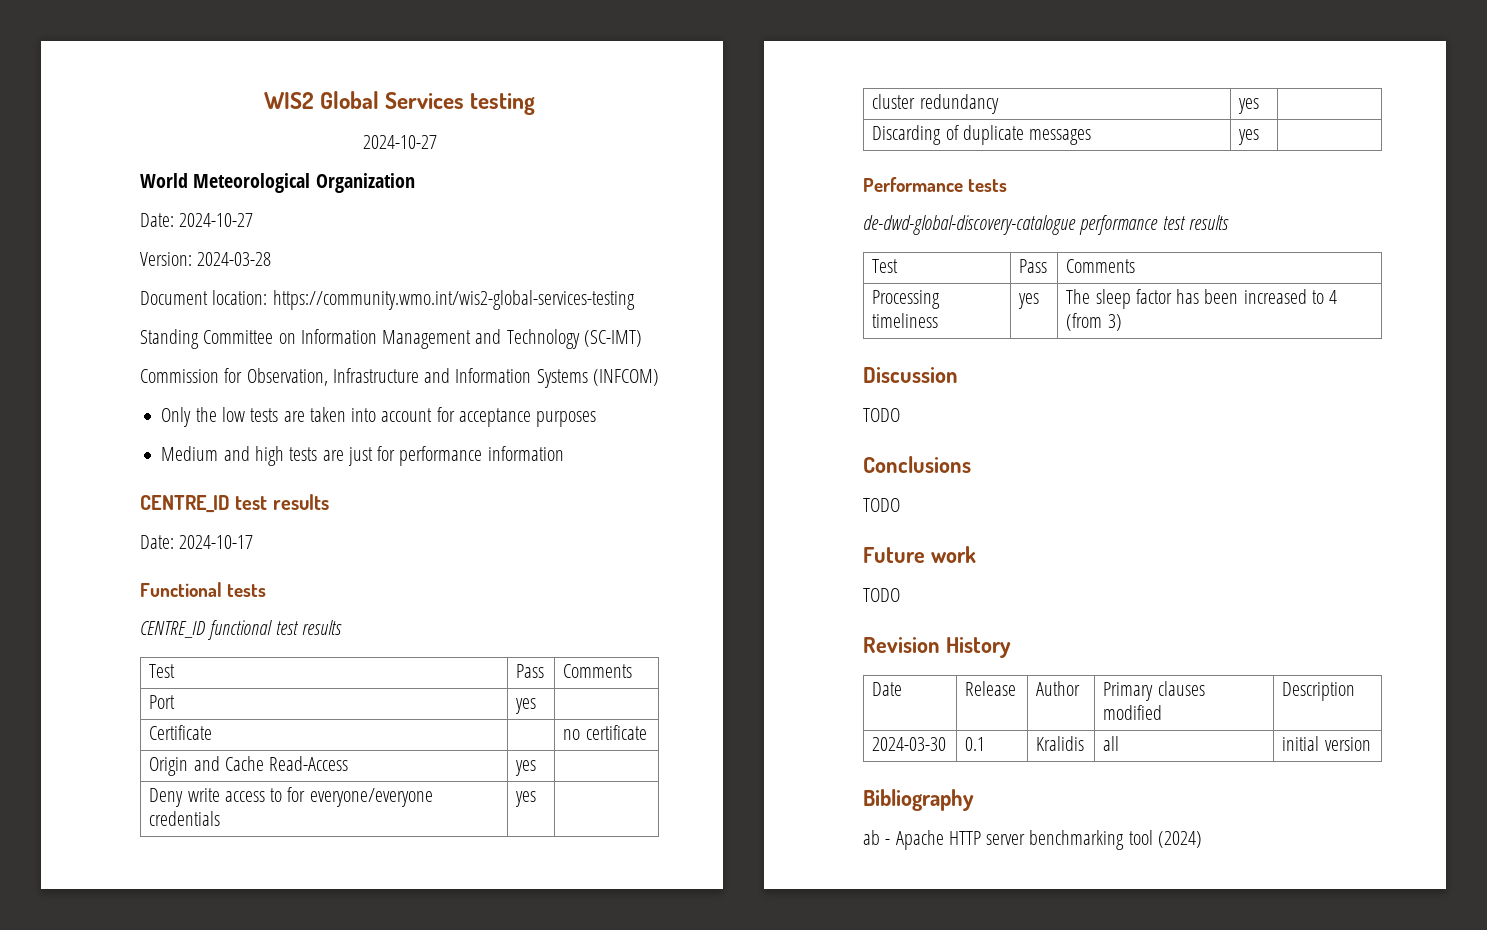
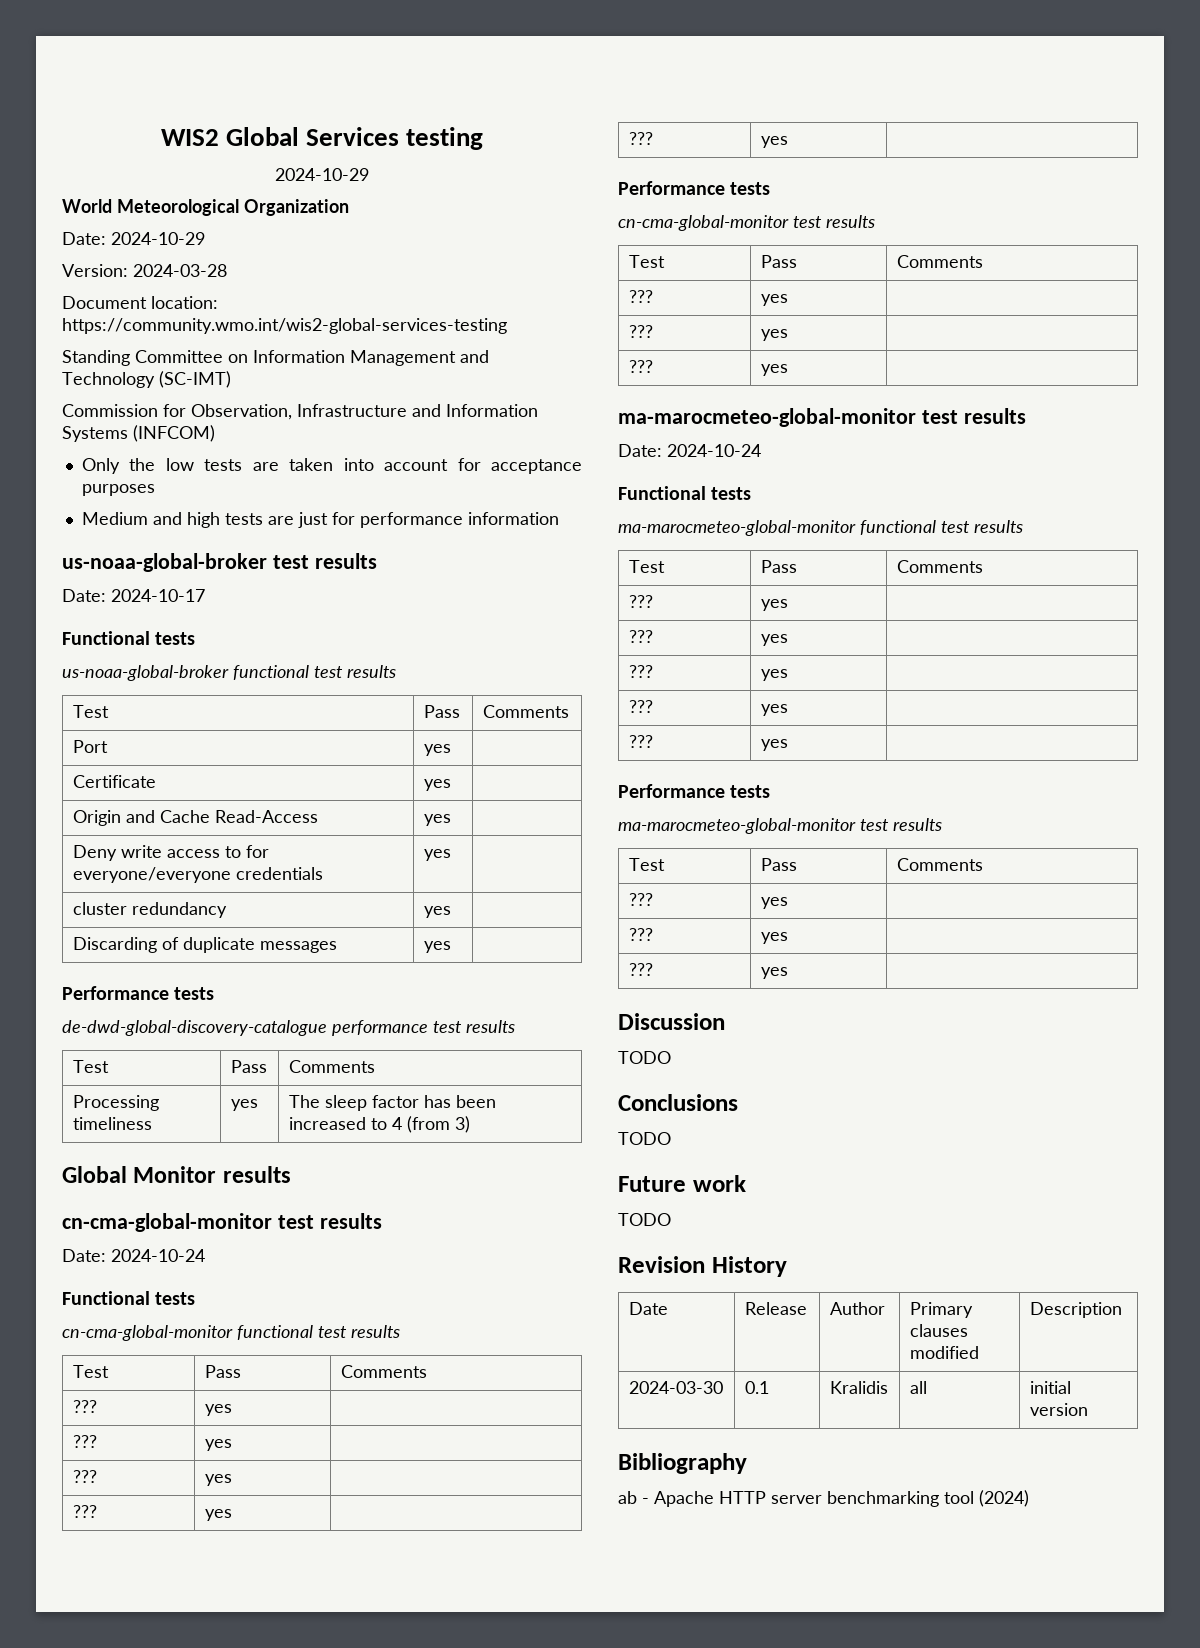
[362,135,437,149] 2024-10-27 -> [275,168,369,181] 2024-10-29
[179,213,254,227] 2024-10-27 -> [111,232,205,245] 2024-10-29
[140,495,230,513] CENTRE_ID -> [62,553,267,572] us-noaa-global-broker
[140,621,205,638] CENTRE_ID -> [62,665,229,681] us-noaa-global-broker
[563,725,647,740] | no certificate -> [423,779,451,791] yes |
(1122, 322) none -> [62,1166,291,1183] [62,1213,382,1232] [62,1249,205,1262] [62,1291,196,1305] [62,1325,400,1341] [72,1365,109,1378] [204,1365,241,1378] [340,1365,427,1378] [72,1400,97,1413] [204,1404,232,1416] [72,1435,97,1448] [204,1439,232,1451] [72,1470,97,1483] [204,1474,232,1486] [72,1505,97,1518] [204,1509,232,1521] [628,132,653,145] [760,136,788,148] [618,181,771,195] [618,215,875,231] [628,255,665,268] [760,255,797,268] [896,255,983,268] [628,290,653,303] [760,294,788,306] [628,325,653,338] [760,329,788,341] [628,360,653,373] [760,364,788,376] [618,408,1026,427] [618,444,761,457] [618,486,752,500] [618,520,1023,536] [628,560,665,573] [760,560,797,573] [896,560,983,573] [628,595,653,608] [760,599,788,611] [628,630,653,643] [760,634,788,646] [628,665,653,678] [760,669,788,681] [628,700,653,713] [760,704,788,716] [628,735,653,748] [760,739,788,751] [618,784,771,798] [618,818,942,834] [628,858,665,871] [760,858,797,871] [896,858,983,871] [628,893,653,906] [760,897,788,909] [628,928,653,941] [760,932,788,944] [628,963,653,976] [760,967,788,979] // Global Monitor results // cn-cma-global-monitor test results // Date: 2024-10-24 // Functional tests // cn-cma-global-monitor functional test results // Test | Pass | Comments // ??? | yes | // ??? | yes | // ??? | yes | // ??? | yes | // ??? | yes | // Performance tests // cn-cma-global-monitor test results // Test | Pass | Comments // ??? | yes | // ??? | yes | // ??? | yes | // ma-marocmeteo-global-monitor test results // Date: 2024-10-24 // Functional tests // ma-marocmeteo-global-monitor functional test results // Test | Pass | Comments // ??? | yes | // ??? | yes | // ??? | yes | // ??? | yes | // ??? | yes | // Performance tests // ma-marocmeteo-global-monitor test results // Test | Pass | Comments // ??? | yes | // ??? | yes | // ??? | yes |

